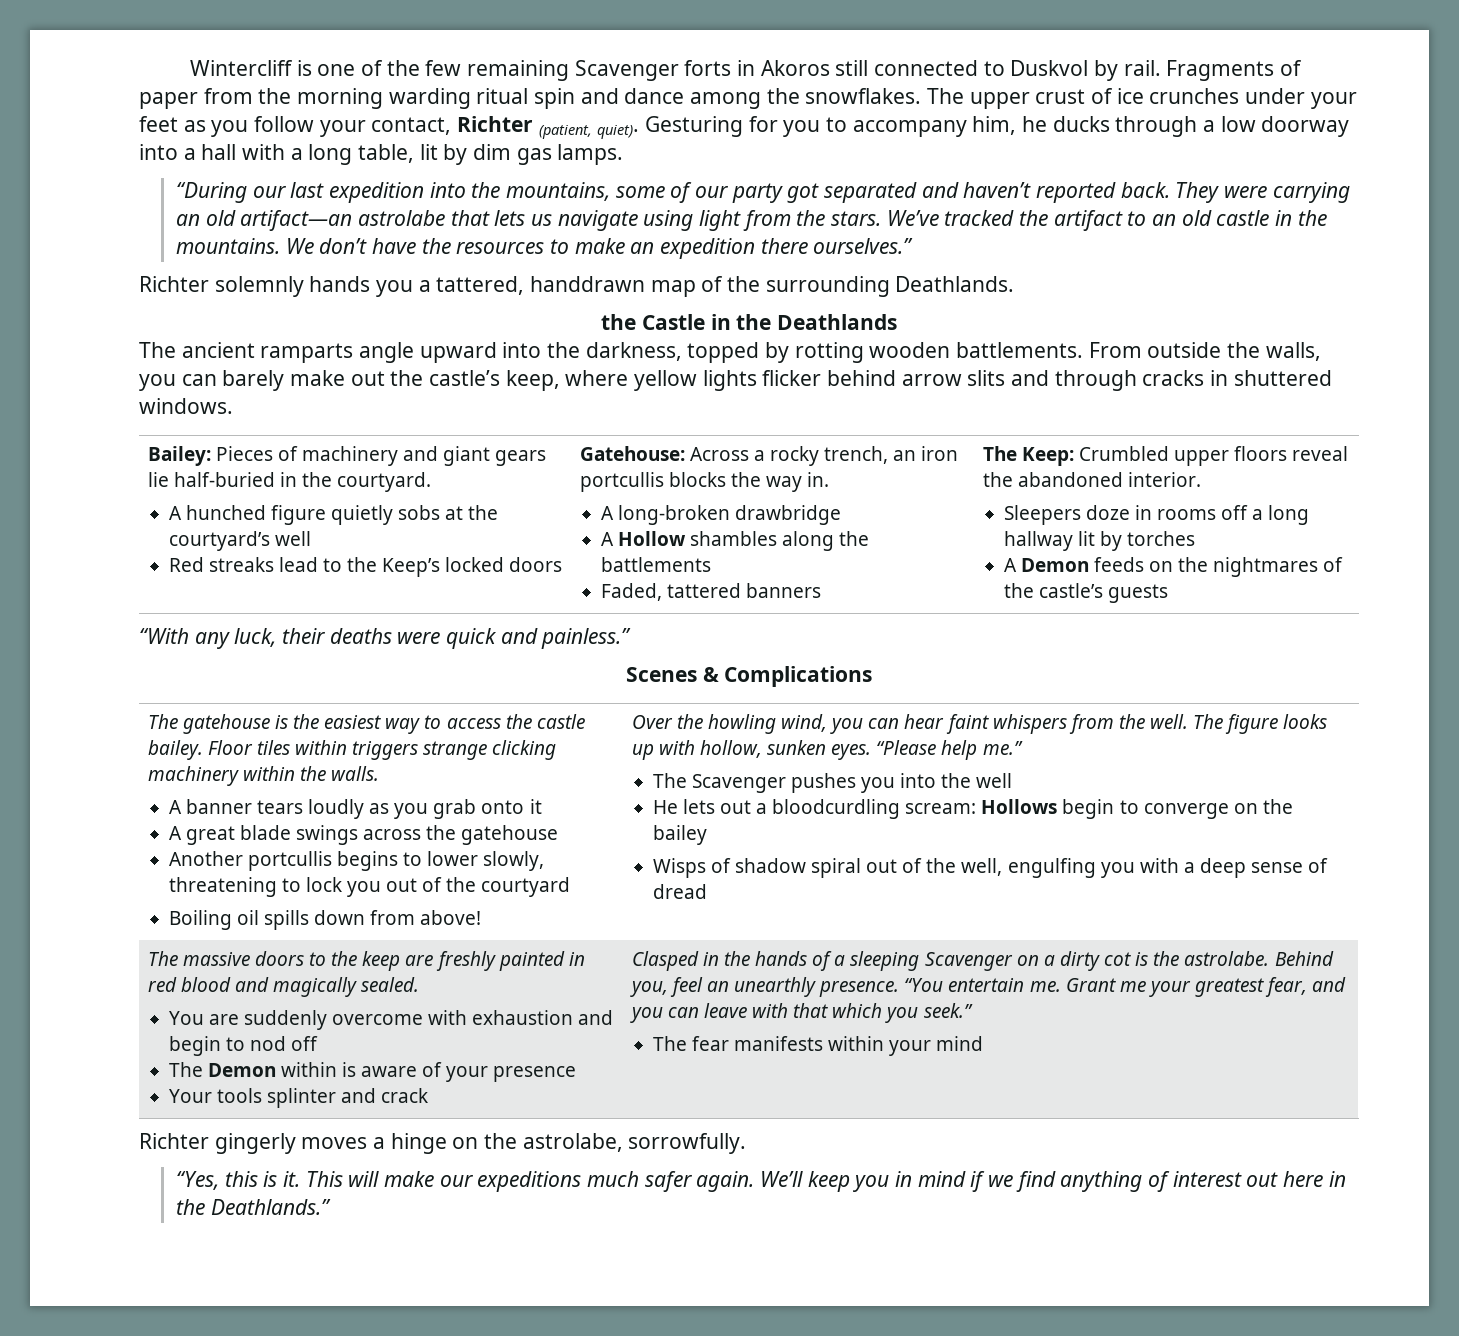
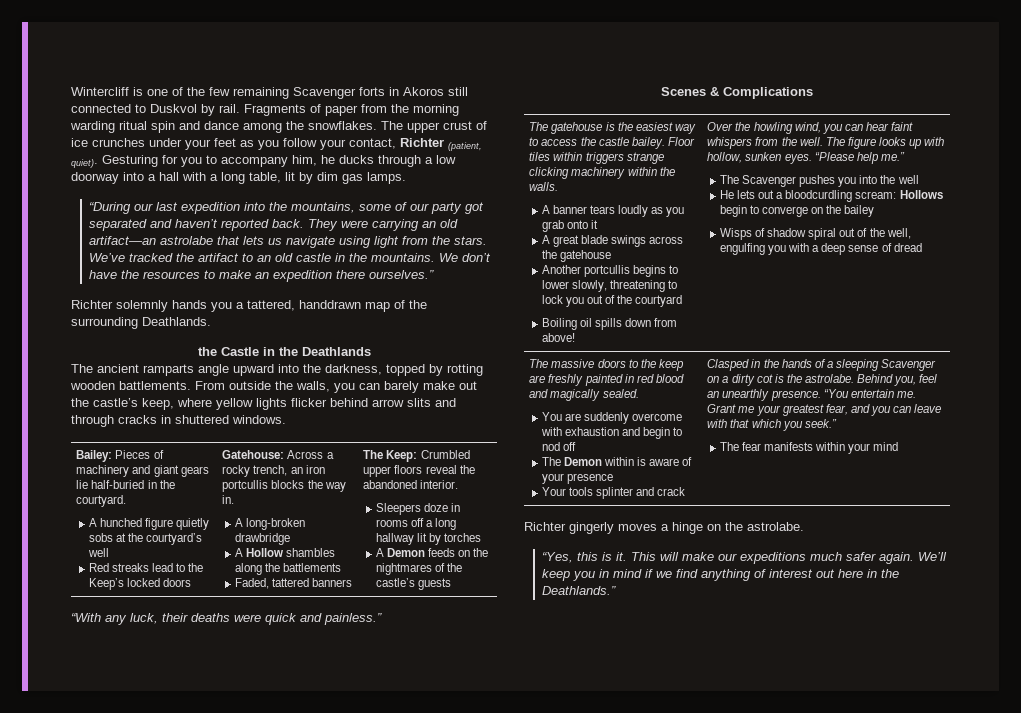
[522,1133,747,1154] astrolabe, sorrowfully. -> [747,522,804,531] astrolabe.

